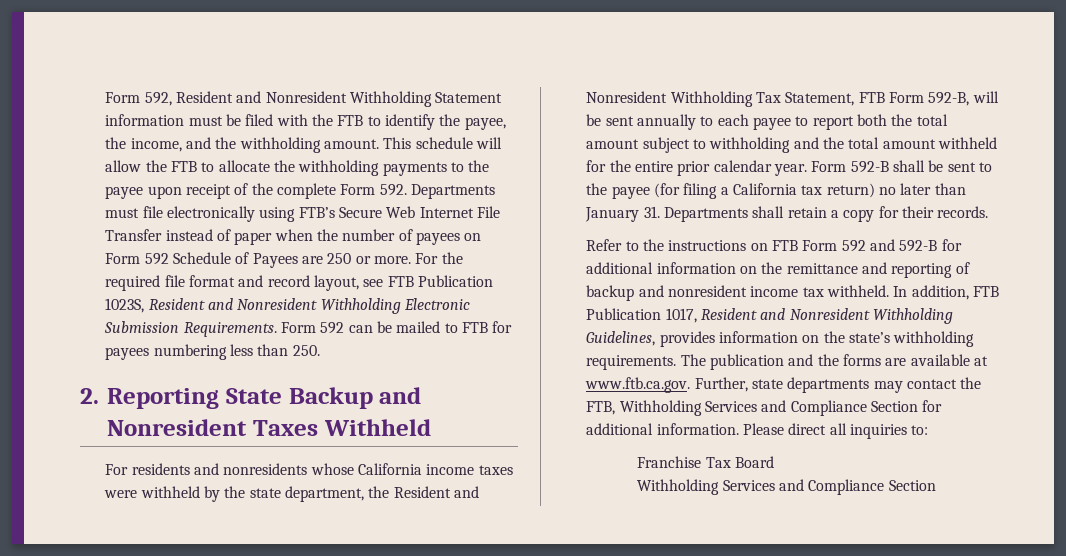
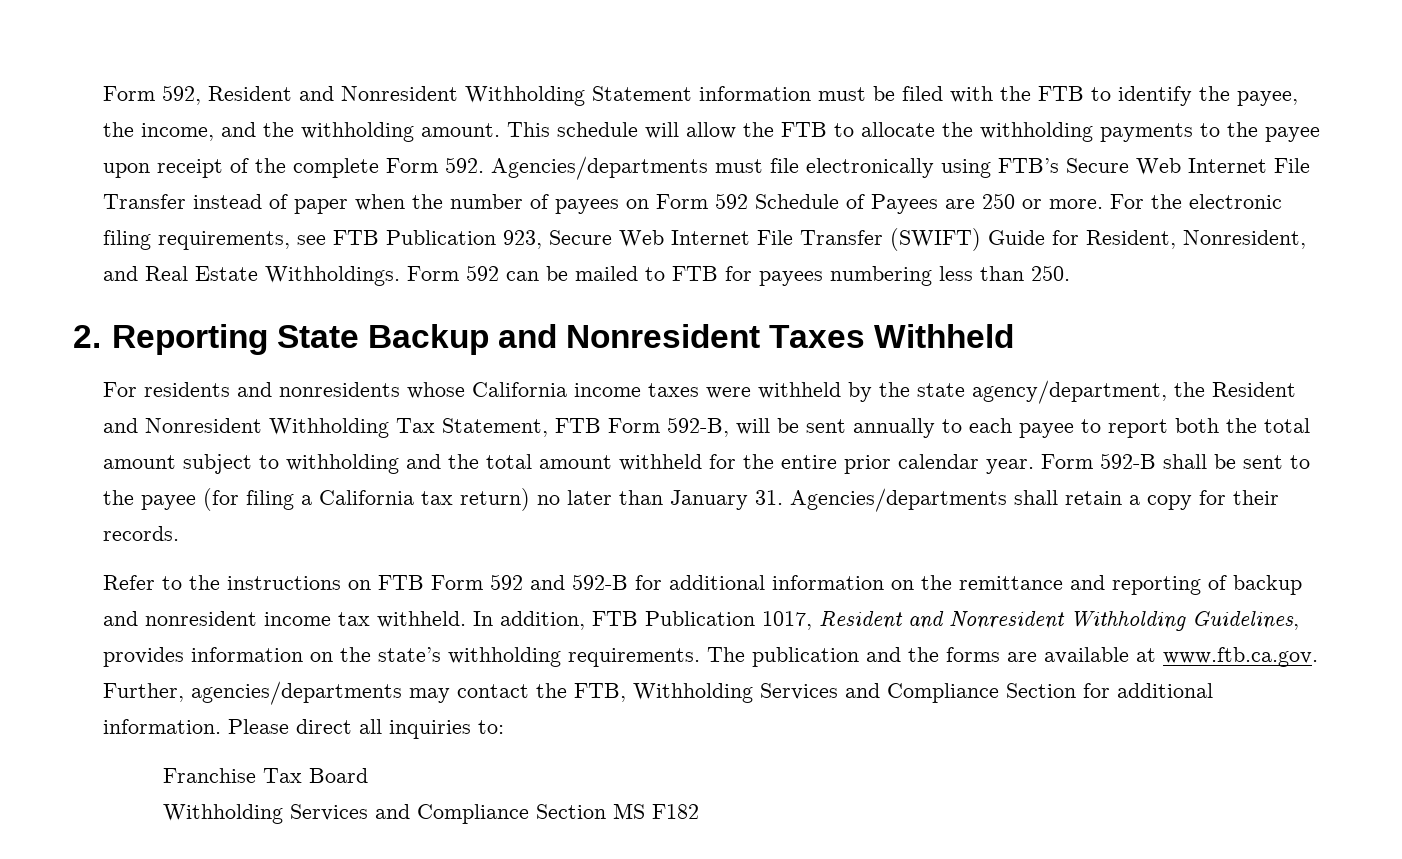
[410,184,495,199] Departments -> [490,156,708,180] Agencies/departments
[105,275,493,291] [105,298,471,314] [104,321,277,337] required file format and record layout, see FTB Publication 1023S, Resident and Nonresident Withholding Electronic Submission Requirements. -> [1188,194,1282,209] [102,228,1306,251] [102,266,400,286] electronic filing requirements, see FTB Publication 923, Secure Web Internet File Transfer (SWIFT) Guide for Resident, Nonresident, and Real Estate Withholdings.
[285,486,365,502] department, -> [971,380,1167,404] agency/department,
[664,207,749,222] Departments -> [789,488,1007,512] Agencies/departments
[752,377,870,393] state departments -> [190,681,402,705] agencies/departments
(936, 485) none -> [612,803,699,819] MS F182

